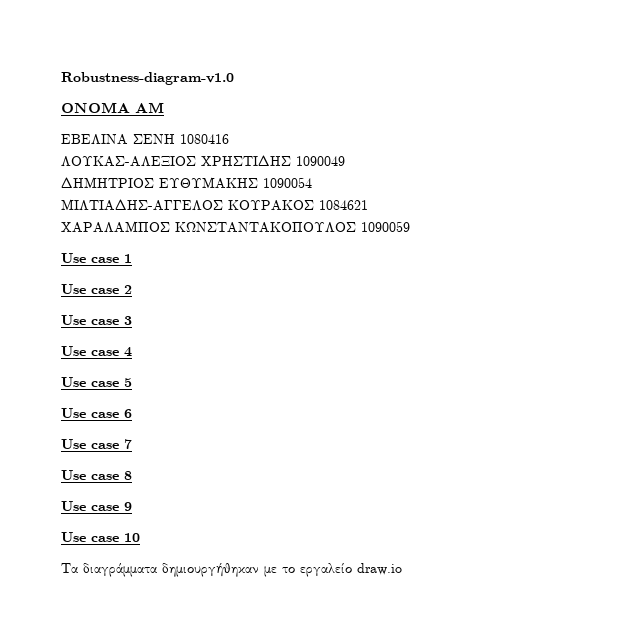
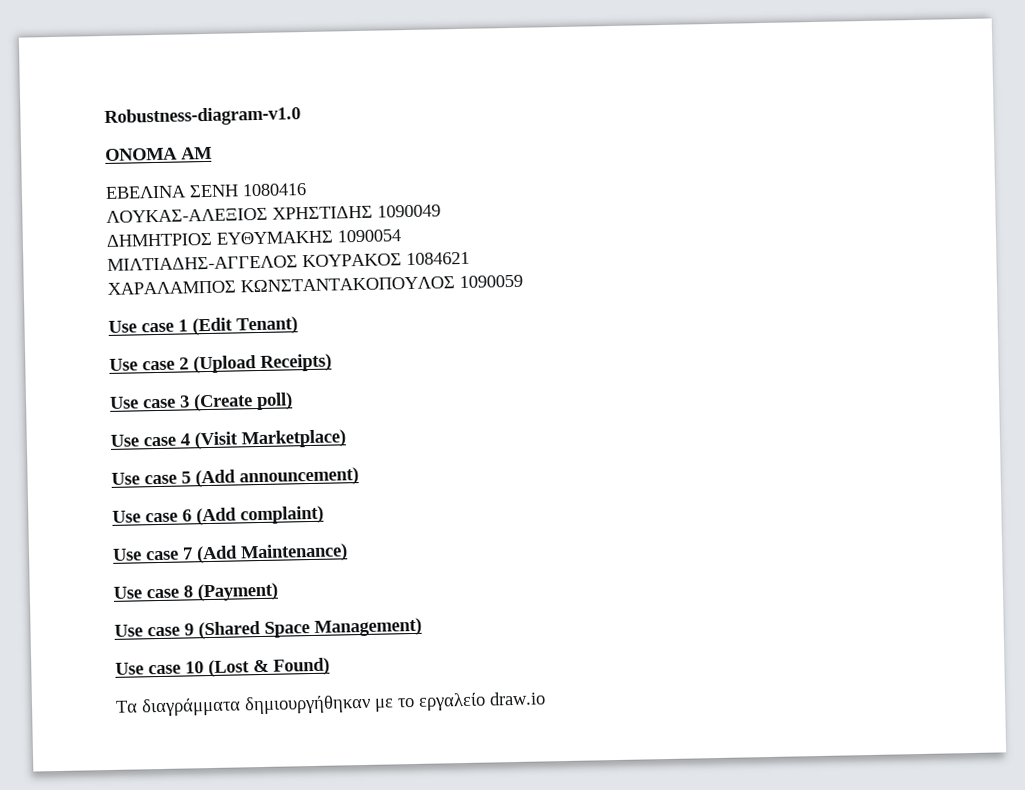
(132, 258) none -> [192,316,298,336] (Edit Tenant)
(132, 289) none -> [193,353,332,374] (Upload Receipts)
(132, 320) none -> [193,392,293,412] (Create poll)
(132, 352) none -> [194,429,346,450] (Visit Marketplace)
(132, 382) none -> [195,467,359,488] (Add announcement)
(132, 413) none -> [196,505,324,526] (Add complaint)
(132, 444) none -> [196,543,348,564] (Add Maintenance)
(132, 475) none -> [197,582,278,602] (Payment)
(132, 506) none -> [198,617,422,640] (Shared Space Management)
(140, 537) none -> [208,657,330,678] (Lost & Found)

